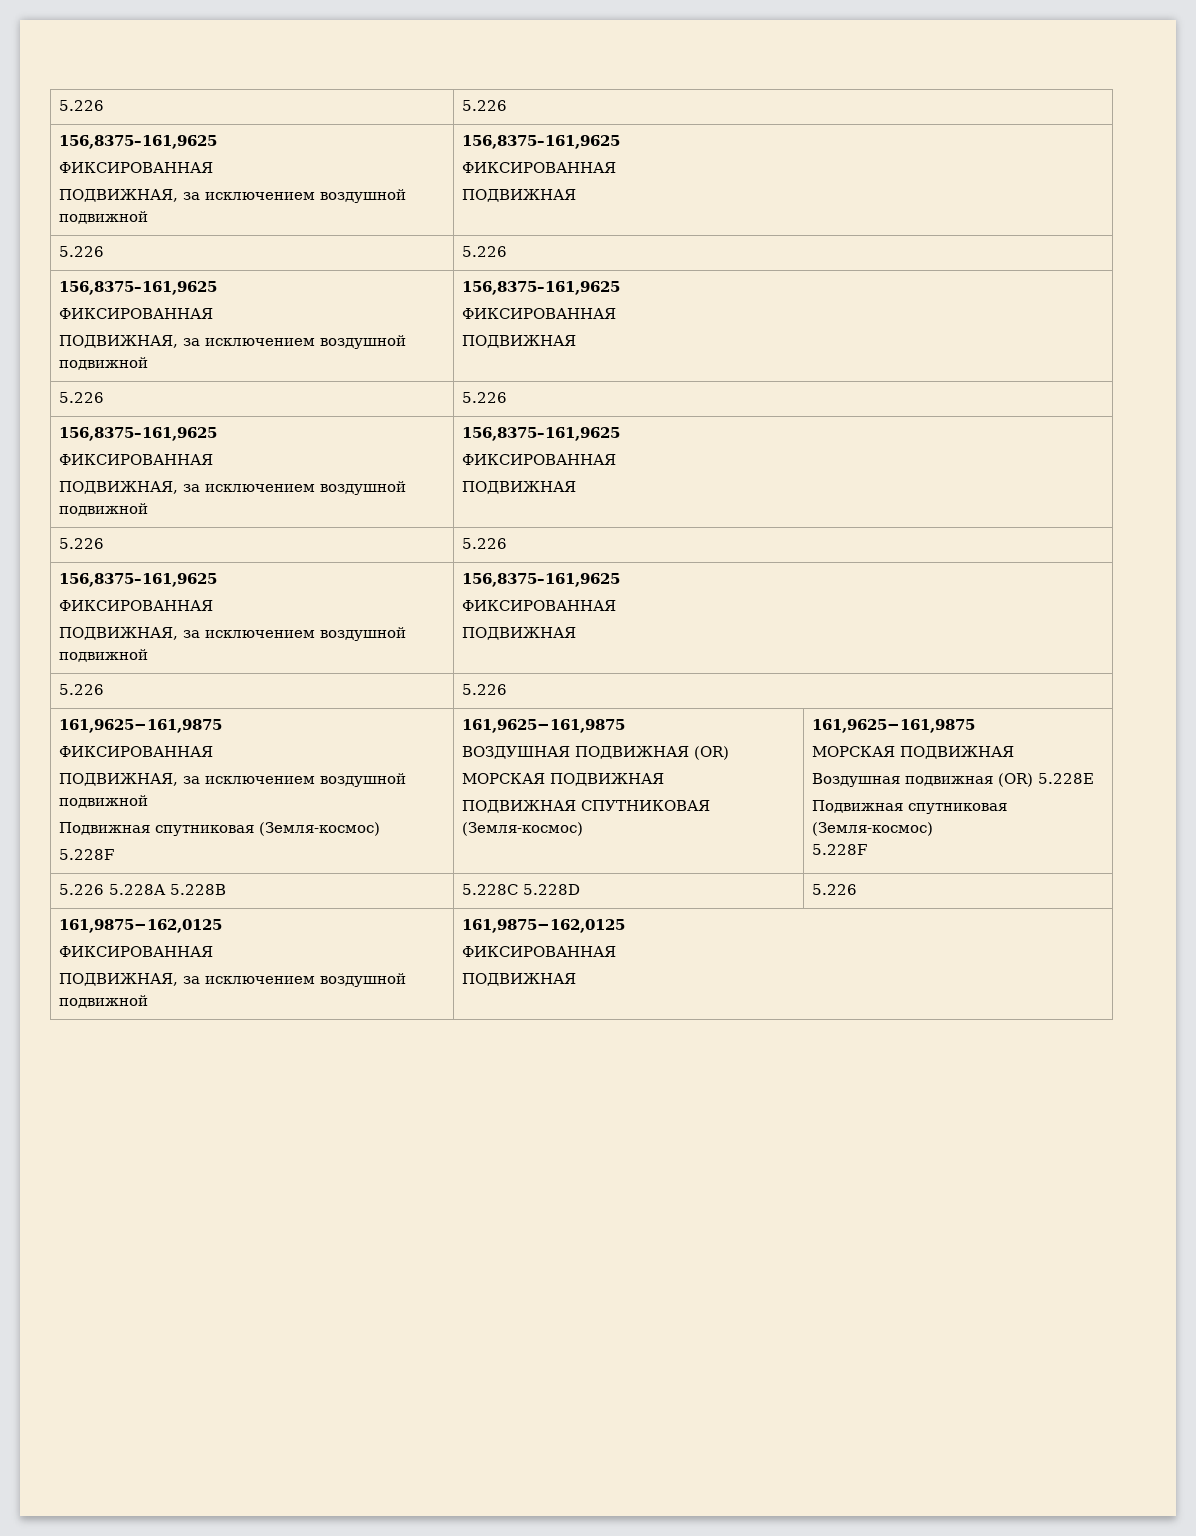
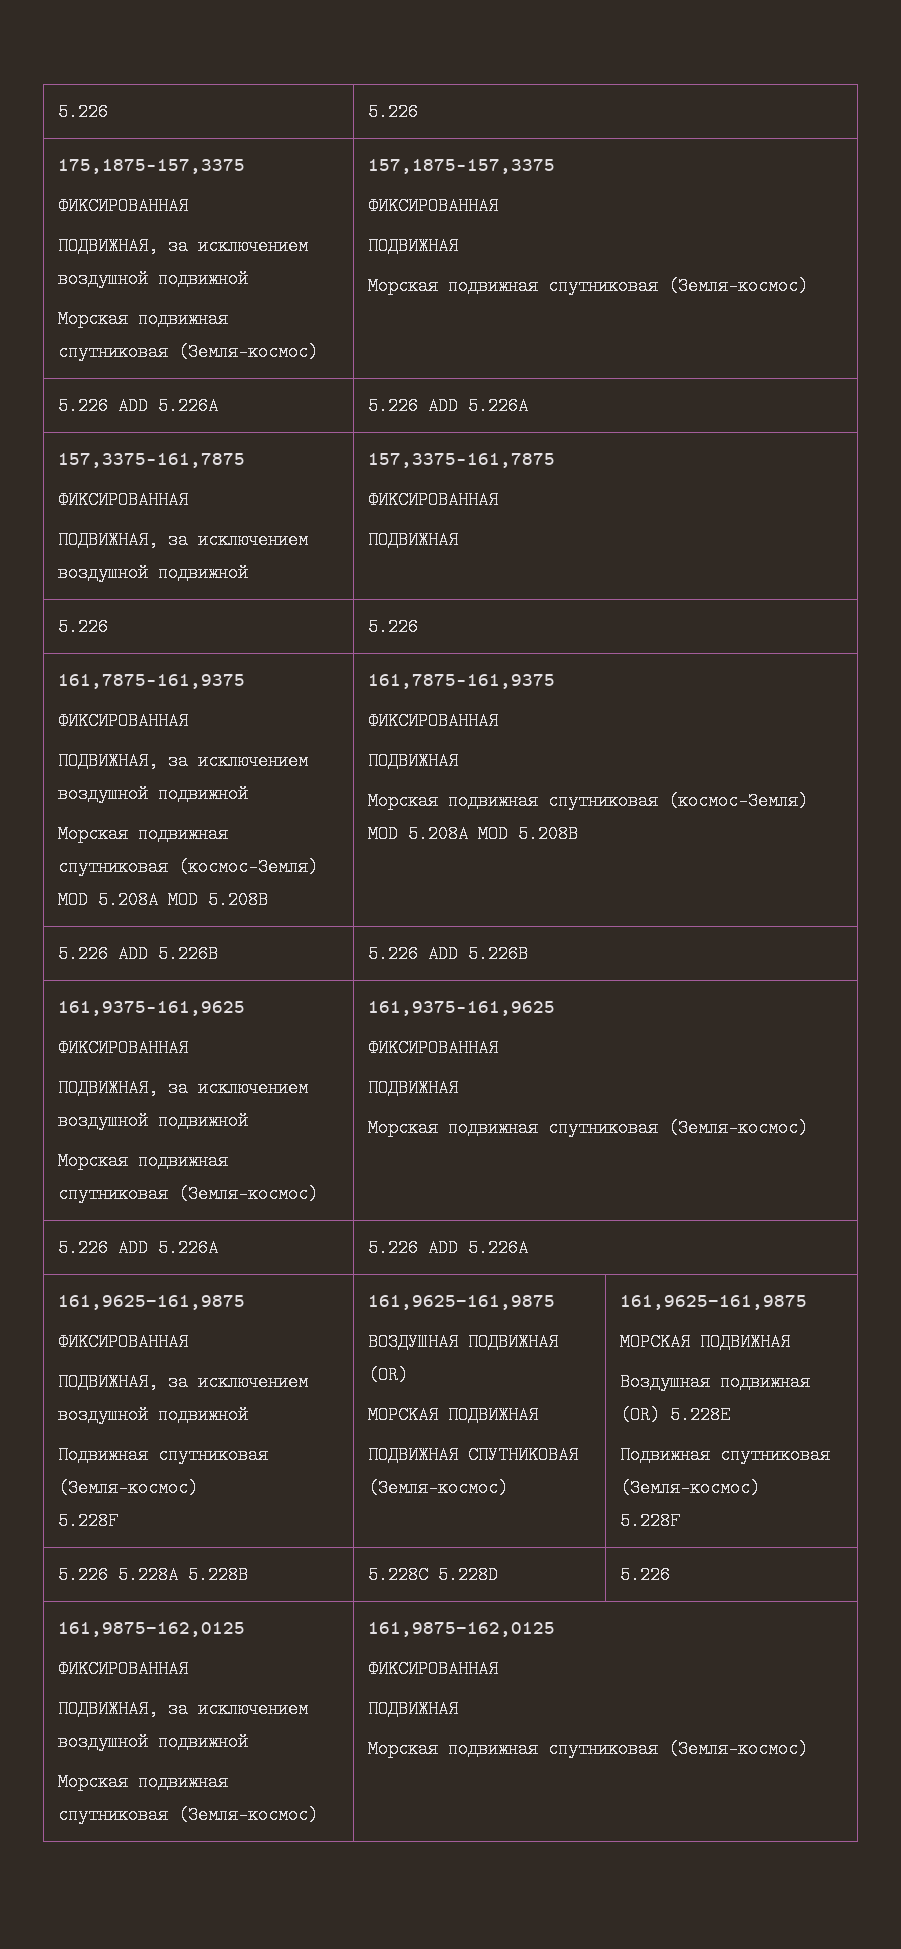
[59,100,105,111] [462,100,508,111] [59,135,218,149] [59,162,214,173] [59,189,407,203] [59,211,149,224] [462,135,621,149] [462,162,617,173] [462,189,577,202] [59,246,105,257] [462,246,508,257] [59,281,218,295] [59,308,214,319] [59,335,407,349] [59,357,149,370] [462,281,621,295] [462,308,617,319] [462,335,577,348] [59,392,105,403] [462,392,508,403] [59,427,218,441] [59,454,214,465] [59,481,407,495] [59,503,149,516] [462,427,621,441] [462,454,617,465] [462,481,577,494] [59,538,105,549] [462,538,508,549] [59,573,218,587] [59,600,214,611] [59,627,407,641] [59,649,149,662] [462,573,621,587] [462,600,617,611] [462,627,577,640] [59,684,105,695] [462,684,508,695] 5.226 | 5.226 // 156,8375–161,9625 // ФИКСИРОВАННАЯ // ПОДВИЖНАЯ, за исключением воздушной подвижной | 156,8375–161,9625 // ФИКСИРОВАННАЯ // ПОДВИЖНАЯ // 5.226 | 5.226 // 156,8375–161,9625 // ФИКСИРОВАННАЯ // ПОДВИЖНАЯ, за исключением воздушной подвижной | 156,8375–161,9625 // ФИКСИРОВАННАЯ // ПОДВИЖНАЯ // 5.226 | 5.226 // 156,8375–161,9625 // ФИКСИРОВАННАЯ // ПОДВИЖНАЯ, за исключением воздушной подвижной | 156,8375–161,9625 // ФИКСИРОВАННАЯ // ПОДВИЖНАЯ // 5.226 | 5.226 // 156,8375–161,9625 // ФИКСИРОВАННАЯ // ПОДВИЖНАЯ, за исключением воздушной подвижной | 156,8375–161,9625 // ФИКСИРОВАННАЯ // ПОДВИЖНАЯ // 5.226 | 5.226 -> [57,103,108,121] [367,103,418,121] [57,159,245,174] [57,198,188,215] [57,237,308,255] [57,271,248,288] [57,311,228,328] [57,343,318,361] [367,159,555,174] [367,198,498,215] [367,238,458,255] [367,277,808,295] [57,397,218,415] [367,397,528,415] [57,453,245,468] [57,492,188,509] [57,531,308,549] [57,565,248,582] [367,453,555,468] [367,492,498,509] [367,532,458,549] [57,618,108,636] [367,618,418,636] [57,674,245,689] [57,713,188,730] [57,752,308,770] [57,786,248,803] [57,826,228,843] [57,858,318,876] [57,891,268,909] [367,674,555,689] [367,713,498,730] [367,753,458,770] [367,792,808,810] [367,825,578,843] [57,945,218,963] [367,945,528,963] [57,1001,245,1016] [57,1040,188,1057] [57,1079,308,1097] [57,1113,248,1130] [57,1153,228,1170] [57,1185,318,1203] [367,1001,555,1016] [367,1040,498,1057] [367,1080,458,1097] [367,1119,808,1137] [57,1239,218,1257] [367,1239,528,1257] 5.226 | 5.226 // 175,1875–157,3375 // ФИКСИРОВАННАЯ // ПОДВИЖНАЯ, за исключением воздушной подвижной // Морская подвижная спутниковая (Земля-космос) | 157,1875–157,3375 // ФИКСИРОВАННАЯ // ПОДВИЖНАЯ // Морская подвижная спутниковая (Земля-космос) // 5.226 ADD 5.226A | 5.226 ADD 5.226A // 157,3375–161,7875 // ФИКСИРОВАННАЯ // ПОДВИЖНАЯ, за исключением воздушной подвижной | 157,3375–161,7875 // ФИКСИРОВАННАЯ // ПОДВИЖНАЯ // 5.226 | 5.226 // 161,7875–161,9375 // ФИКСИРОВАННАЯ // ПОДВИЖНАЯ, за исключением воздушной подвижной // Морская подвижная спутниковая (космос-Земля) MOD 5.208A MOD 5.208B | 161,7875–161,9375 // ФИКСИРОВАННАЯ // ПОДВИЖНАЯ // Морская подвижная спутниковая (космос-Земля) MOD 5.208A MOD 5.208B // 5.226 ADD 5.226B | 5.226 ADD 5.226B // 161,9375–161,9625 // ФИКСИРОВАННАЯ // ПОДВИЖНАЯ, за исключением воздушной подвижной // Морская подвижная спутниковая (Земля-космос) | 161,9375–161,9625 // ФИКСИРОВАННАЯ // ПОДВИЖНАЯ // Морская подвижная спутниковая (Земля-космос) // 5.226 ADD 5.226A | 5.226 ADD 5.226A
(149, 1001) none -> [57,1774,228,1791] [57,1806,318,1824] // Морская подвижная спутниковая (Земля-космос)
(577, 979) none -> [367,1740,808,1758] // Морская подвижная спутниковая (Земля-космос)

